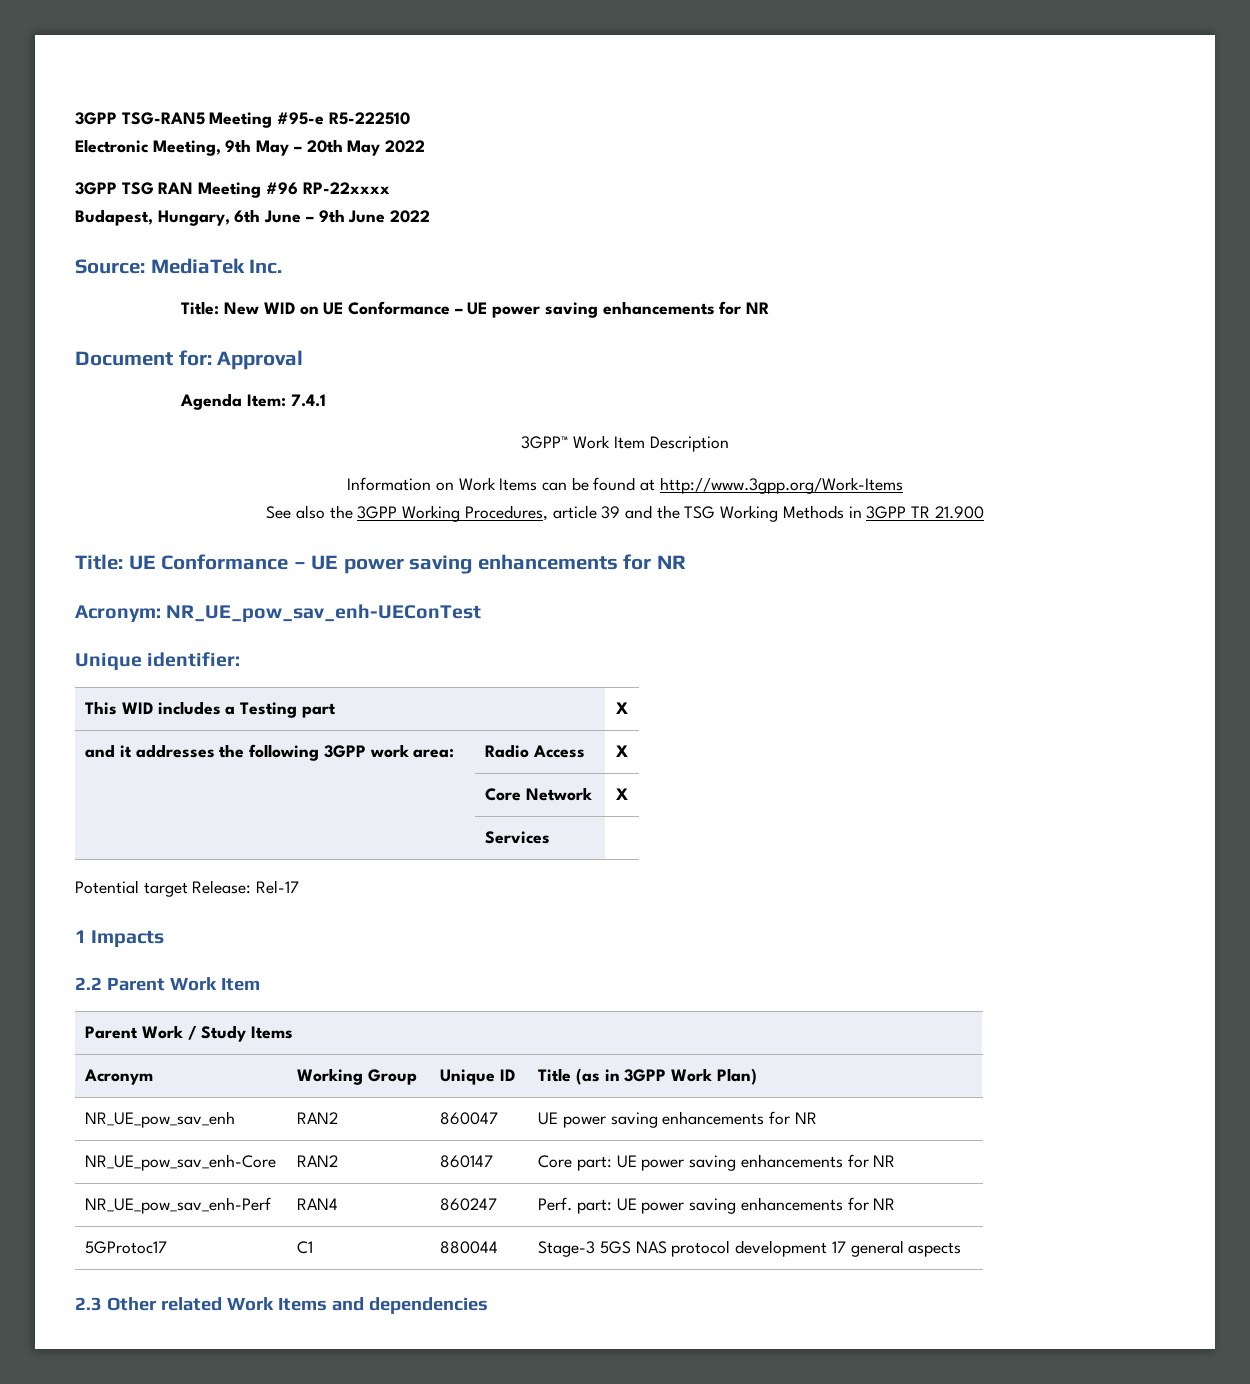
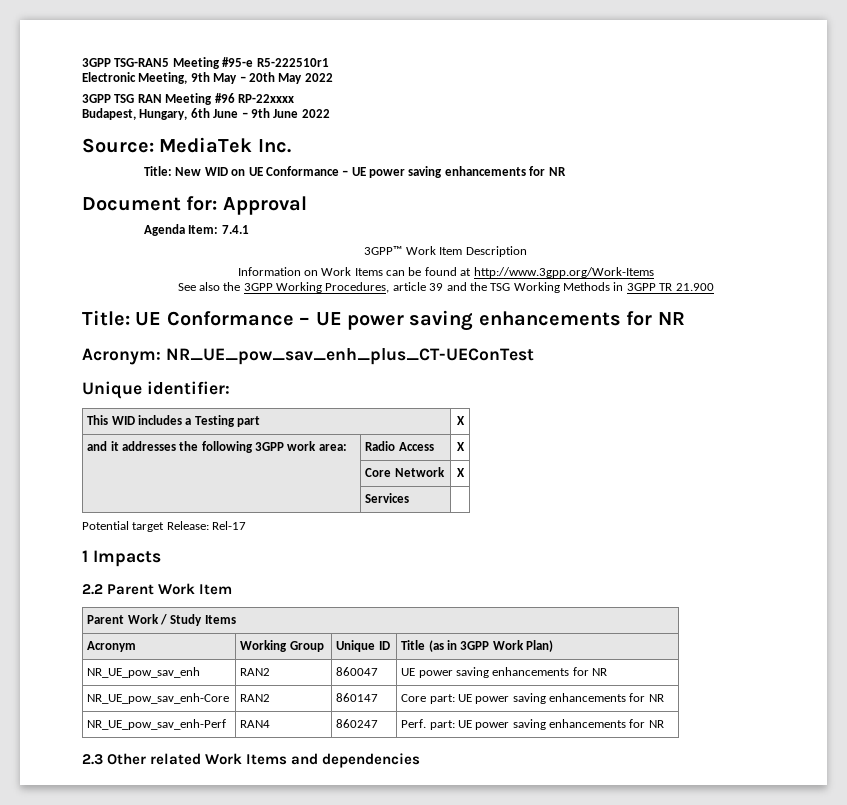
[328,112,410,125] R5-222510 -> [256,58,329,67] R5-222510r1
[166,604,482,623] NR_UE_pow_sav_enh-UEConTest -> [165,348,534,365] NR_UE_pow_sav_enh_plus_CT-UEConTest
[85,1241,168,1254] [297,1241,314,1254] [440,1241,499,1254] [538,1240,962,1257] // 5GProtoc17 | C1 | 880044 | Stage-3 5GS NAS protocol development 17 general aspects -> (664, 724) none

